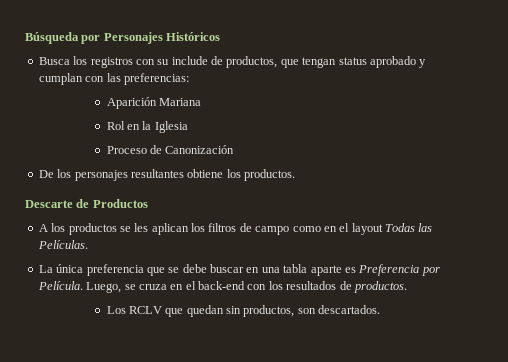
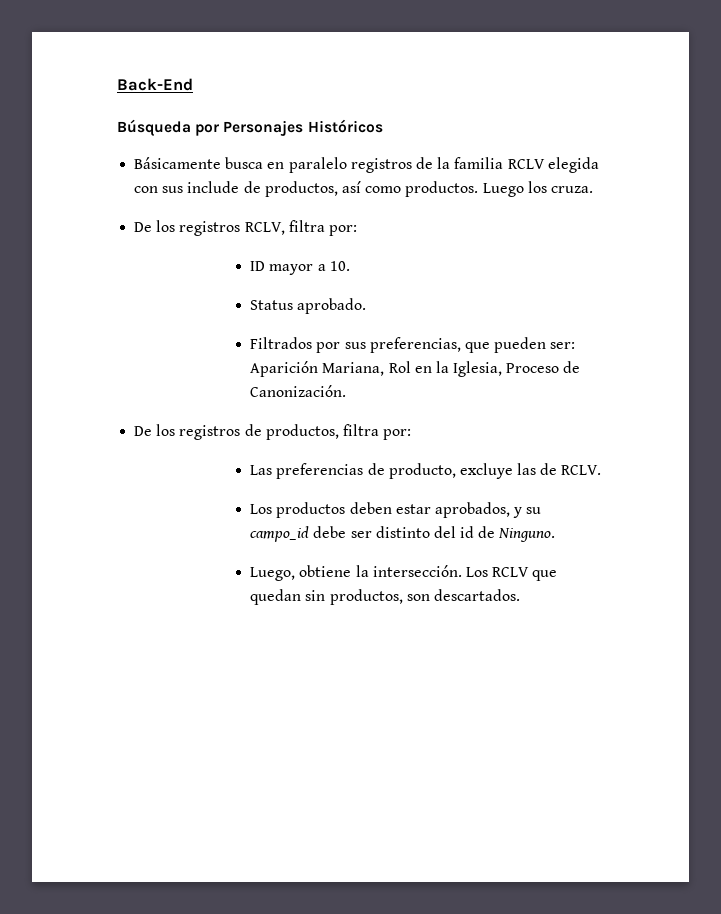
(25, 38) none -> [117,78,193,91] Back-End //
[38,56,427,68] [38,73,189,85] [106,97,201,109] Busca los registros con su include de productos, que tengan status aprobado y cumplan con las preferencias: // Aparición Mariana // -> [134,157,599,173] [134,181,593,197] [134,220,357,236] [250,261,350,275] [250,298,367,314] [250,337,576,353] [250,361,385,377] Básicamente busca en paralelo registros de la familia RCLV elegida con sus include de productos, así como productos. Luego los cruza. // De los registros RCLV, filtra por: // ID mayor a 10. // Status aprobado. // Filtrados por sus preferencias, que pueden ser: Aparición Mariana,
[154,121,188,133] Iglesia // -> [453,361,503,377] Iglesia,
[165,145,235,154] [38,169,295,181] [25,199,148,208] [38,223,433,235] [37,240,88,249] [38,264,440,276] [37,281,407,293] Canonización // De los personajes resultantes obtiene los productos. // Descarte de Productos // A los productos se les aplican los filtros de campo como en el layout Todas las Películas. // La única preferencia que se debe buscar en una tabla aparte es Preferencia por Película. Luego, se cruza en el back-end con los resultados de productos. // -> [250,385,347,397] [134,424,412,440] [250,463,602,479] [250,502,542,518] [250,526,556,542] [250,565,462,581] Canonización. // De los registros de productos, filtra por: // Las preferencias de producto, excluye las de RCLV. // Los productos deben estar aprobados, y su campo_id debe ser distinto del id de Ninguno. // Luego, obtiene la intersección.

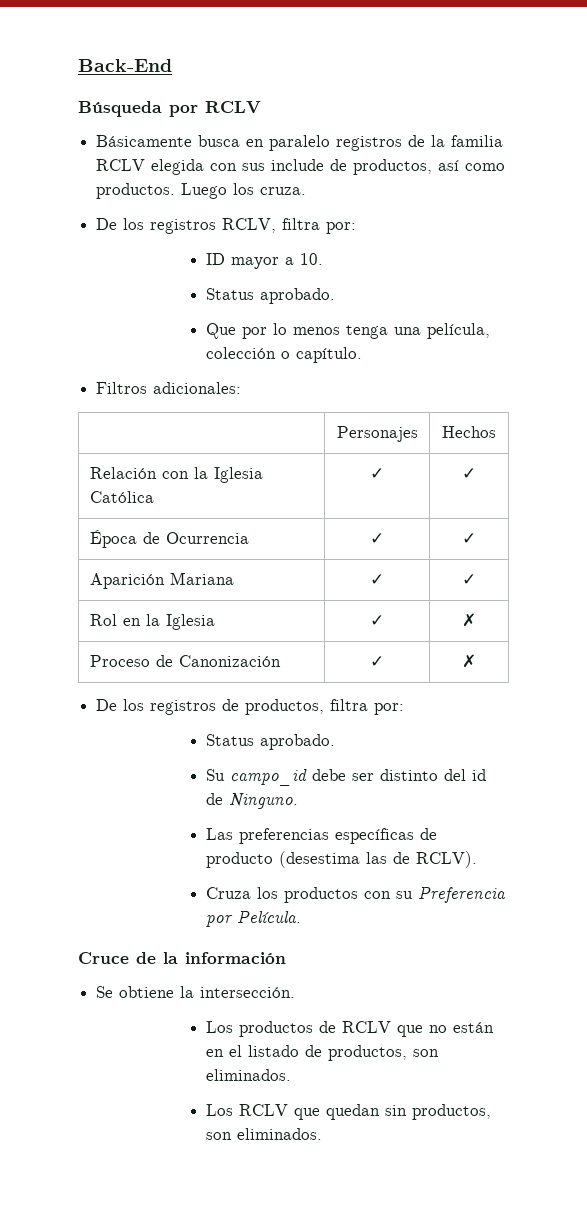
[223,119,383,136] Personajes Históricos -> [205,101,261,113] RCLV
[250,337,576,353] [250,361,581,377] [250,385,347,397] Filtrados por sus preferencias, que pueden ser: Aparición Mariana, Rol en la Iglesia, Proceso de Canonización. -> [206,323,491,339] [206,347,363,363] [96,382,242,394] [336,426,418,442] [442,426,496,438] [89,467,263,483] [89,491,154,503] [370,468,384,479] [462,468,476,479] [89,530,249,548] [370,533,384,544] [462,533,476,544] [89,572,234,589] [370,574,384,585] [462,574,476,585] [89,614,215,630] [370,615,384,626] [462,613,476,627] [89,655,281,667] [370,656,384,667] [462,654,476,668] Que por lo menos tenga una película, colección o capítulo. // Filtros adicionales: // | Personajes | Hechos // Relación con la Iglesia Católica | ✓ | ✓ // Época de Ocurrencia | ✓ | ✓ // Aparición Mariana | ✓ | ✓ // Rol en la Iglesia | ✓ | ✗ // Proceso de Canonización | ✓ | ✗
[250,463,602,479] [250,502,542,518] Las preferencias de producto, excluye las de RCLV. // Los productos deben estar aprobados, y su -> [206,734,336,750] [206,769,226,781] Status aprobado. // Su
[250,565,462,581] Luego, obtiene la intersección. -> [206,828,438,844] [206,851,478,868] [206,887,507,903] [206,911,302,927] [78,952,286,964] [96,986,296,998] [206,1021,495,1037] [206,1045,440,1061] [206,1069,292,1081] Las preferencias específicas de producto (desestima las de RCLV). // Cruza los productos con su Preferencia por Película. // Cruce de la información // Se obtiene la intersección. // Los productos de RCLV que no están en el listado de productos, son eliminados. //
[433,589,520,601] descartados. -> [237,1128,323,1140] eliminados.

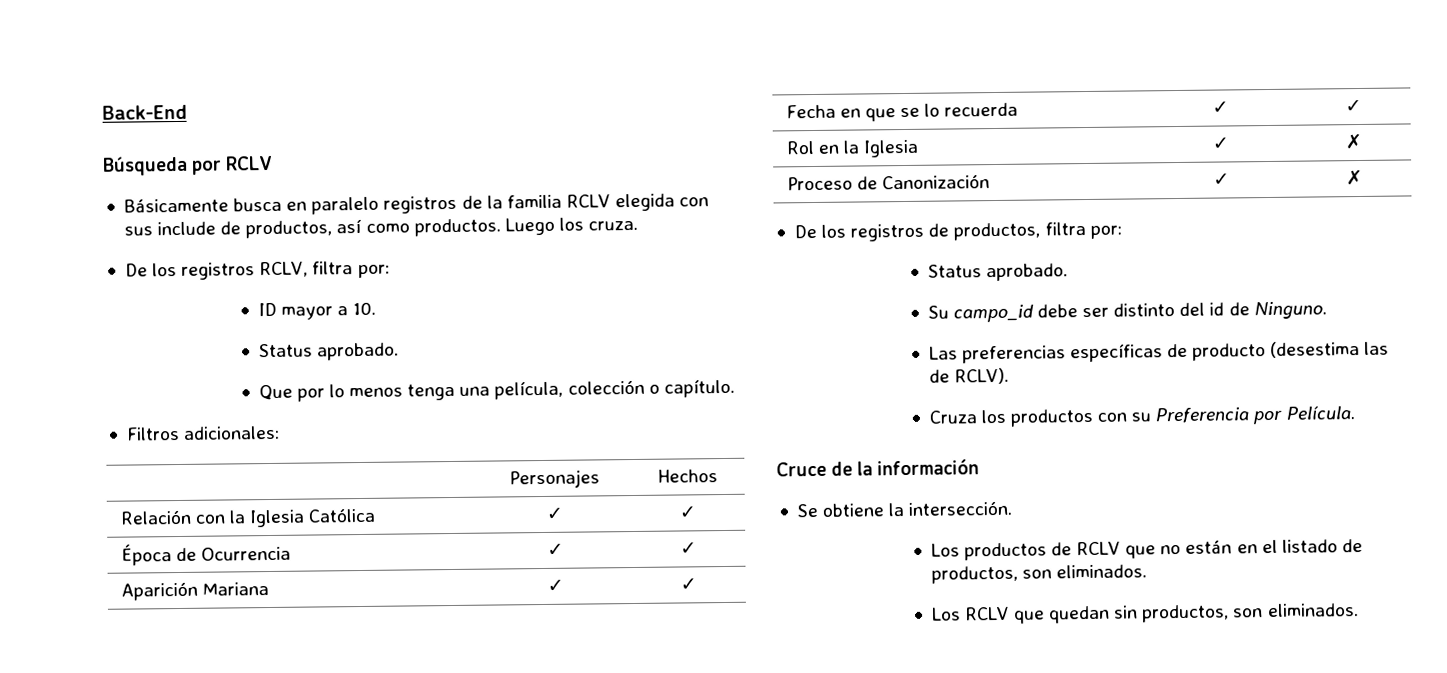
(476, 579) none -> [785,102,1019,122] [1211,101,1229,114] [1344,99,1362,113] // Fecha en que se lo recuerda | ✓ | ✓

